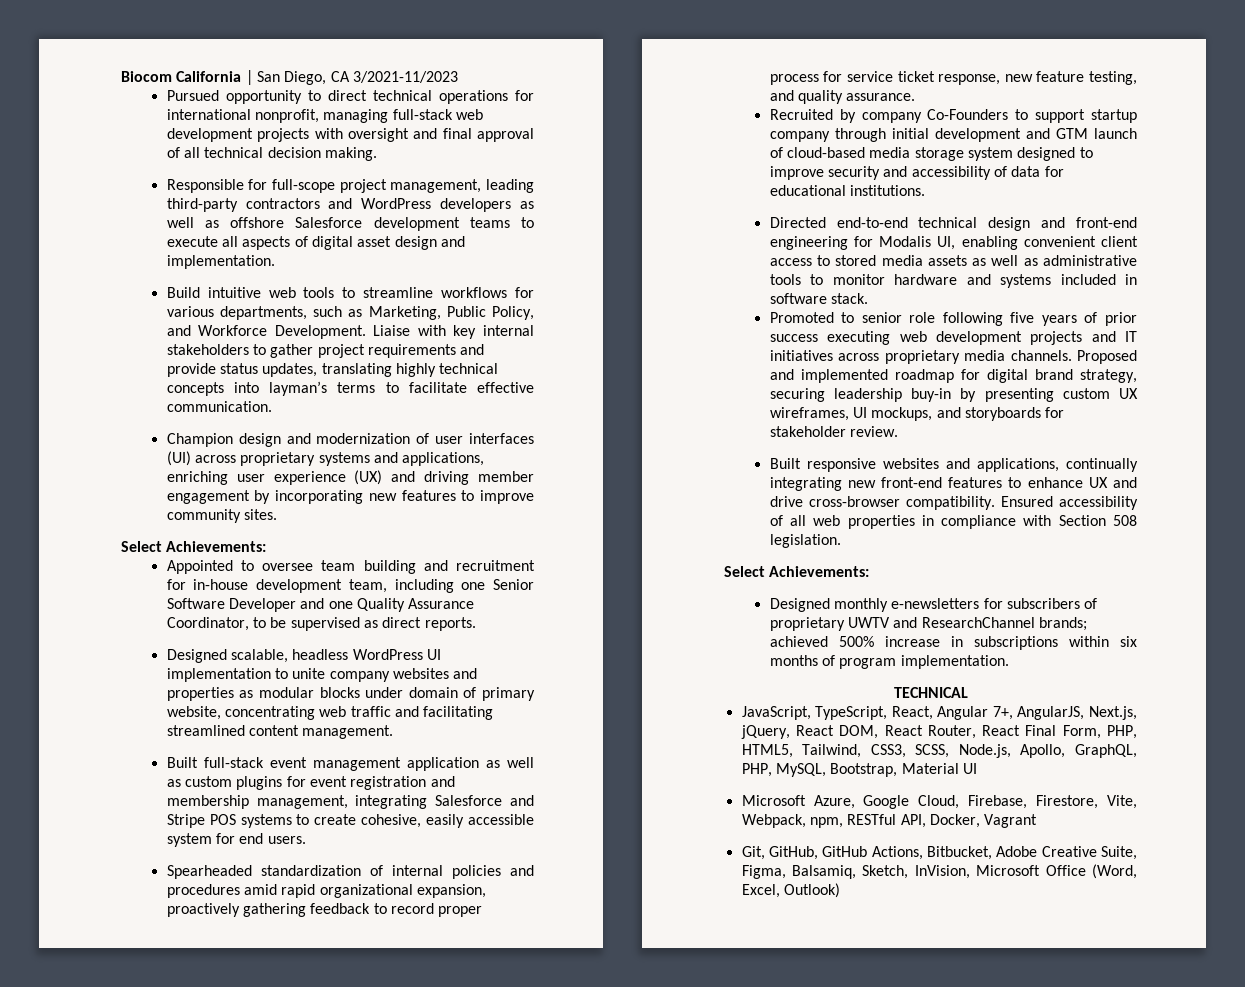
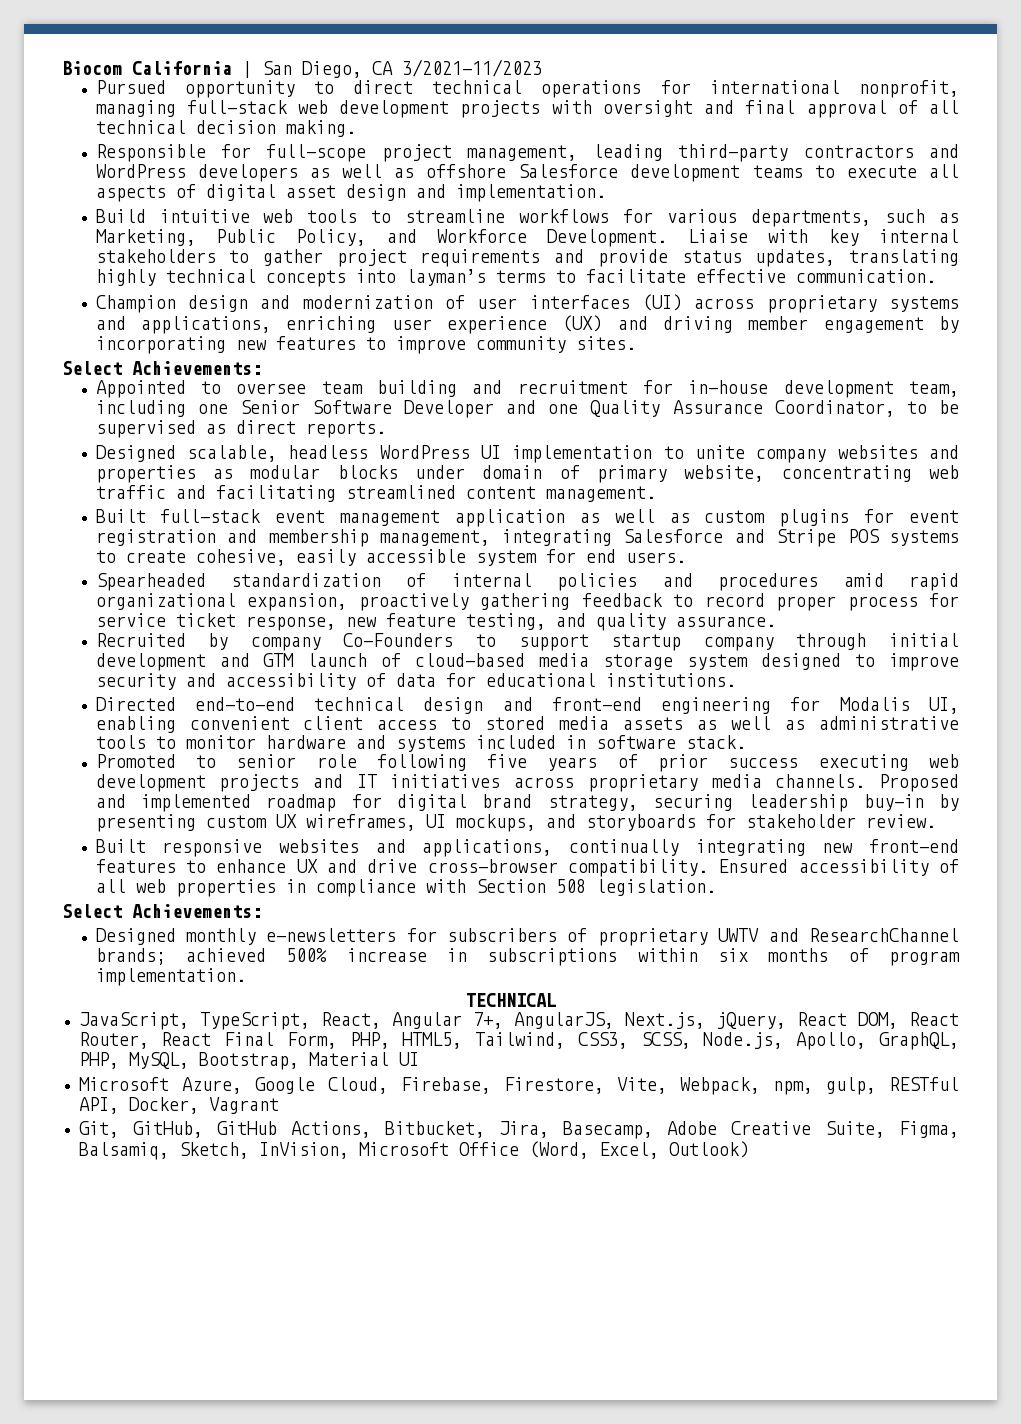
(843, 822) none -> [825,1077,876,1095] gulp,
(992, 853) none -> [498,1121,653,1139] Jira, Basecamp,

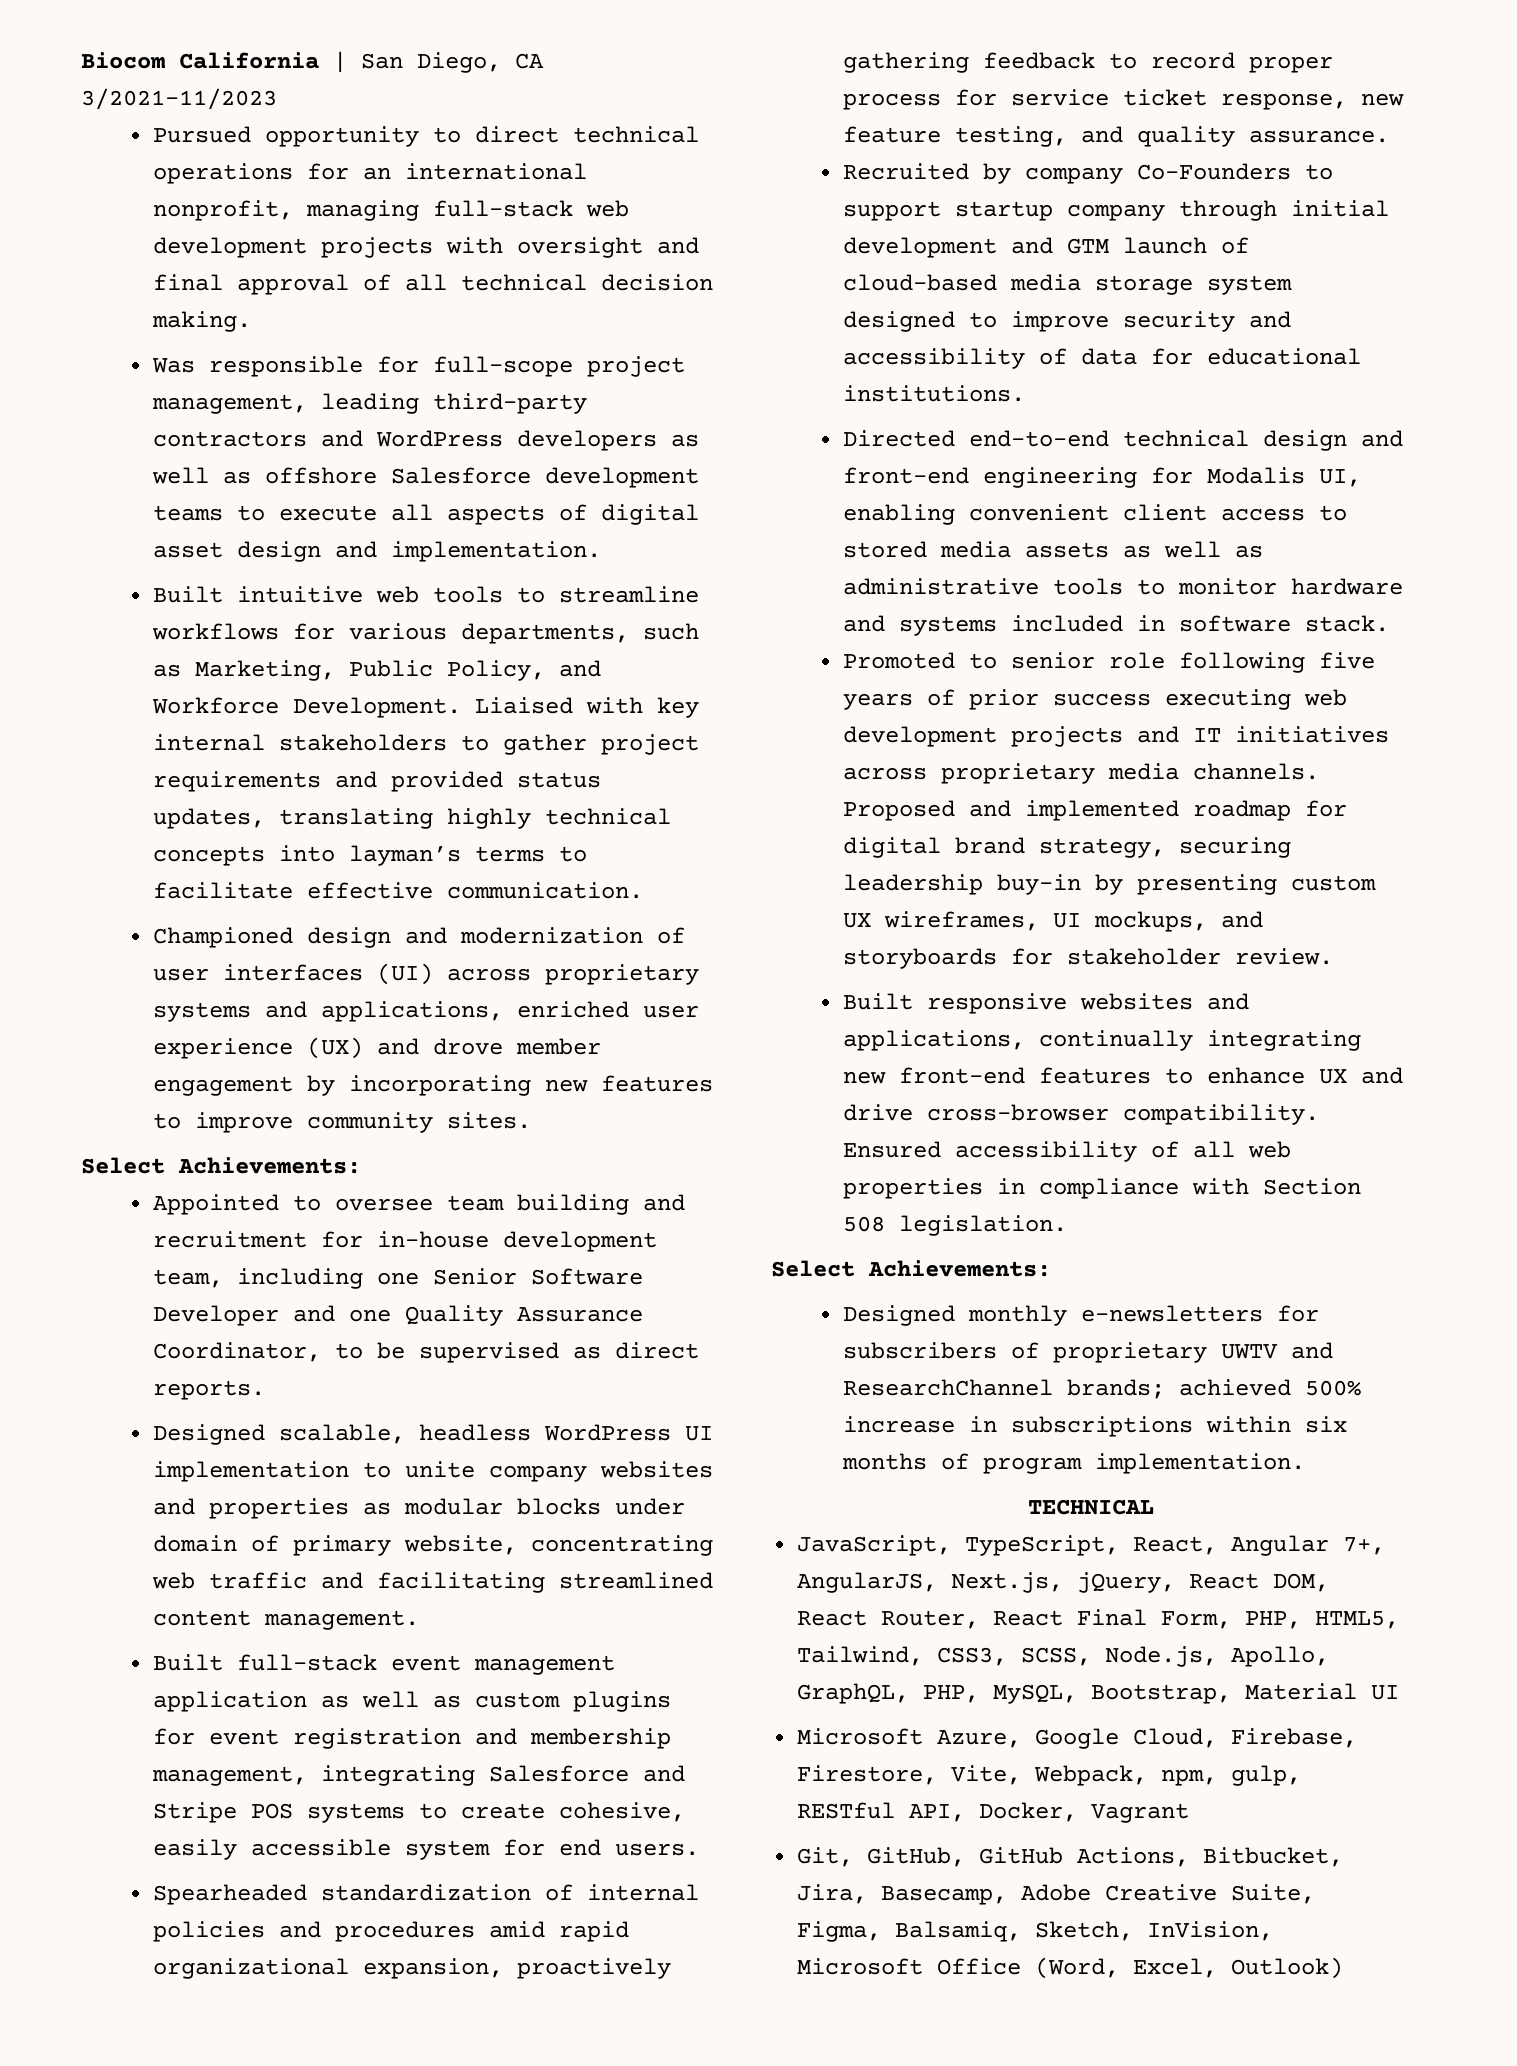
(691, 87) none -> [363,167,392,180] an
[95,144,206,162] Responsible -> [152,356,364,377] Was responsible
[95,209,146,223] Build -> [153,586,224,603] Built
[687,229,748,243] Liaise -> [475,697,574,714] Liaised
[597,249,668,267] provide -> [391,771,504,792] provided
[95,295,176,313] Champion -> [153,927,294,948] Championed
[286,316,377,333] enriching -> [517,1001,630,1018] enriched
[662,316,733,333] driving -> [433,1038,504,1055] drove

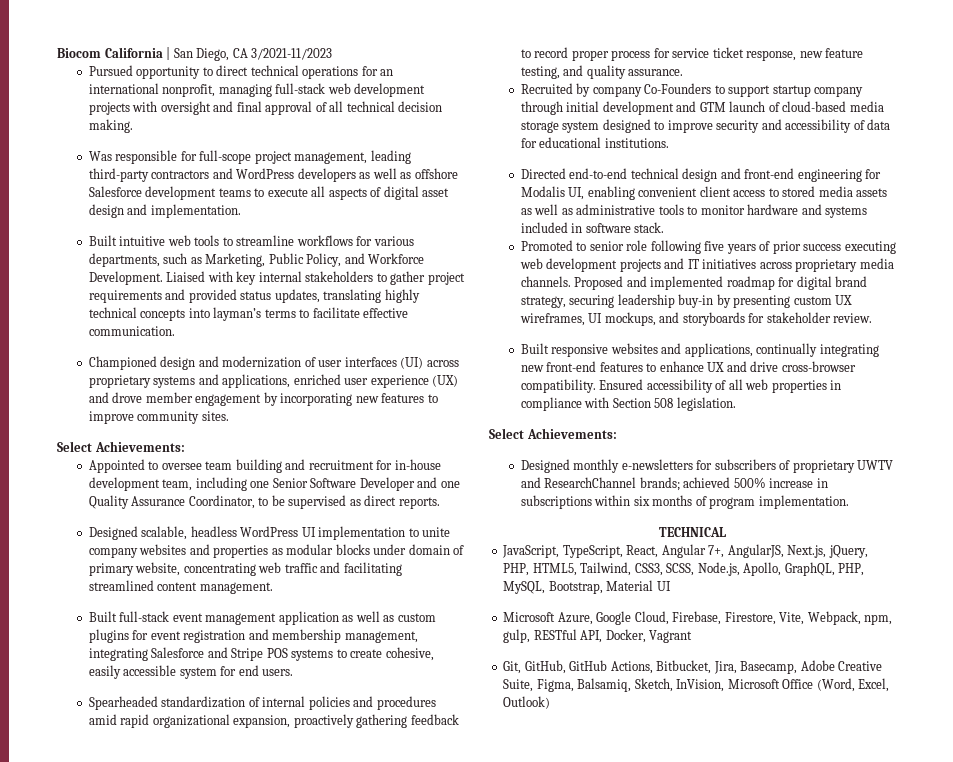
[1189,1573,1330,1592] [797,1609,1232,1629] React DOM, React Router, React Final Form, -> (868, 551) none

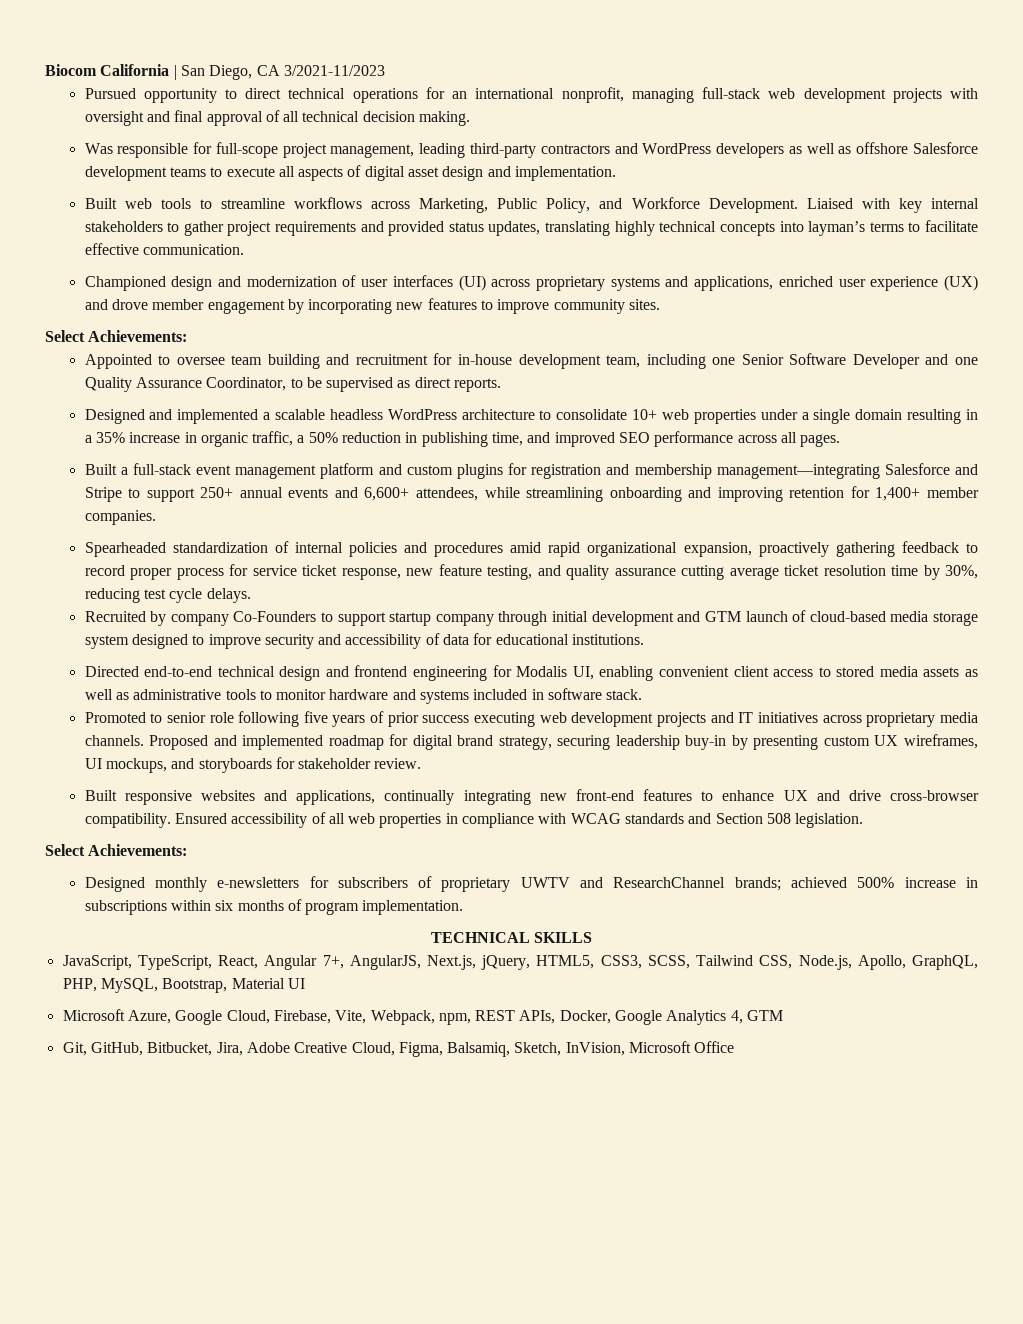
[119,236,166,246] intuitive -> (117, 203) none
[356,236,414,246] [88,253,202,267] for various departments, such as -> [371,201,411,209] across
[141,526,451,540] [88,544,465,558] [88,562,402,576] [88,580,273,594] [88,611,117,622] scalable, headless WordPress UI implementation to unite company websites and properties as modular blocks under domain of primary website, concentrating web traffic and facilitating streamlined content management. // Built -> [149,409,979,424] [84,431,841,447] [84,464,128,475] and implemented a scalable headless WordPress architecture to consolidate 10+ web properties under a single domain resulting in a 35% increase in organic traffic, a 50% reduction in publishing time, and improved SEO performance across all pages. // Built a
[278,611,395,625] application as well as -> [320,463,402,479] platform and
[150,631,181,640] event -> (528, 469) none
[344,631,418,643] [88,648,148,661] management, integrating -> [716,464,880,479] management—integrating
[266,647,434,661] [88,665,294,679] POS systems to create cohesive, easily accessible system for end users. -> [128,486,980,502] [84,510,156,525] to support 250+ annual events and 6,600+ attendees, while streamlining onboarding and improving retention for 1,400+ member companies.
[628,69,684,76] assurance. -> [614,565,979,580] [84,588,251,603] assurance cutting average ticket resolution time by 30%, reducing test cycle delays.
[744,168,795,179] front-end -> [354,665,408,677] frontend
(610, 402) none -> [570,813,712,824] WCAG standards and
(726, 532) none -> [534,932,593,943] SKILLS
[503,562,695,576] PHP, HTML5, Tailwind, CSS3, SCSS, -> [536,955,793,969] HTML5, CSS3, SCSS, Tailwind CSS,
[724,612,776,625] Firestore, -> (331, 1017) none
[503,629,693,643] gulp, RESTful API, Docker, Vagrant -> [475,1010,784,1025] REST APIs, Docker, Google Analytics 4, GTM
[569,660,653,674] GitHub Actions, -> (143, 1049) none
[740,661,798,674] Basecamp, -> (243, 1049) none
[503,679,534,692] Suite, -> [351,1042,395,1056] Cloud,
[816,678,890,692] [503,696,551,709] (Word, Excel, Outlook) -> (735, 1047) none

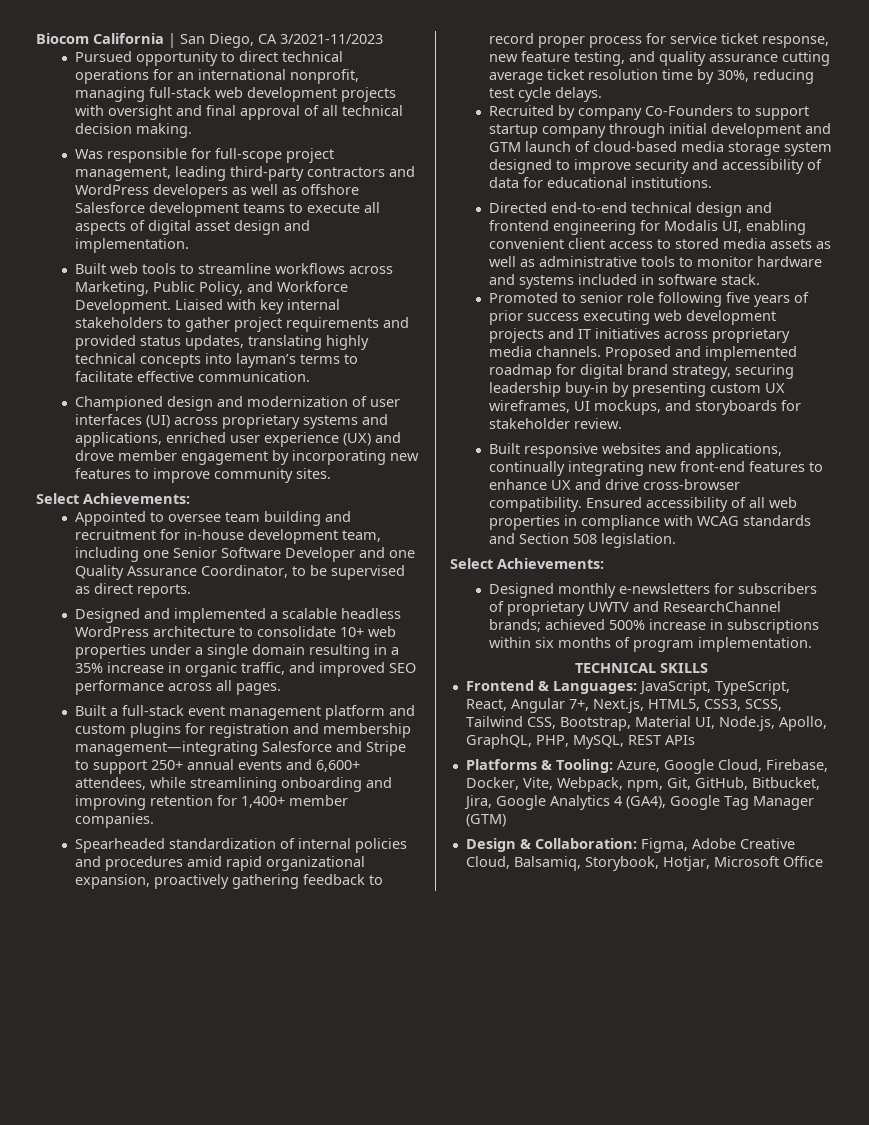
[297,432,524,447] a 50% reduction in publishing time, -> (286, 668) none
(593, 937) none -> [465,680,637,694] Frontend & Languages:
[349,955,531,970] AngularJS, Next.js, jQuery, -> [592,698,644,713] Next.js,
(793, 962) none -> [559,716,715,731] Bootstrap, Material UI,
[162,978,305,993] [62,1009,125,1021] Bootstrap, Material UI // Microsoft -> [627,735,695,745] [465,759,613,773] REST APIs // Platforms & Tooling:
(331, 1017) none -> [465,777,519,790] Docker,
[475,1010,784,1025] [62,1042,625,1057] REST APIs, Docker, Google Analytics 4, GTM // Git, GitHub, Bitbucket, Jira, Adobe Creative Cloud, Figma, Balsamiq, Sketch, InVision, -> [666,777,820,790] [463,795,814,810] [465,814,506,827] [465,838,795,853] [465,856,710,871] Git, GitHub, Bitbucket, Jira, Google Analytics 4 (GA4), Google Tag Manager (GTM) // Design & Collaboration: Figma, Adobe Creative Cloud, Balsamiq, Storybook, Hotjar,

